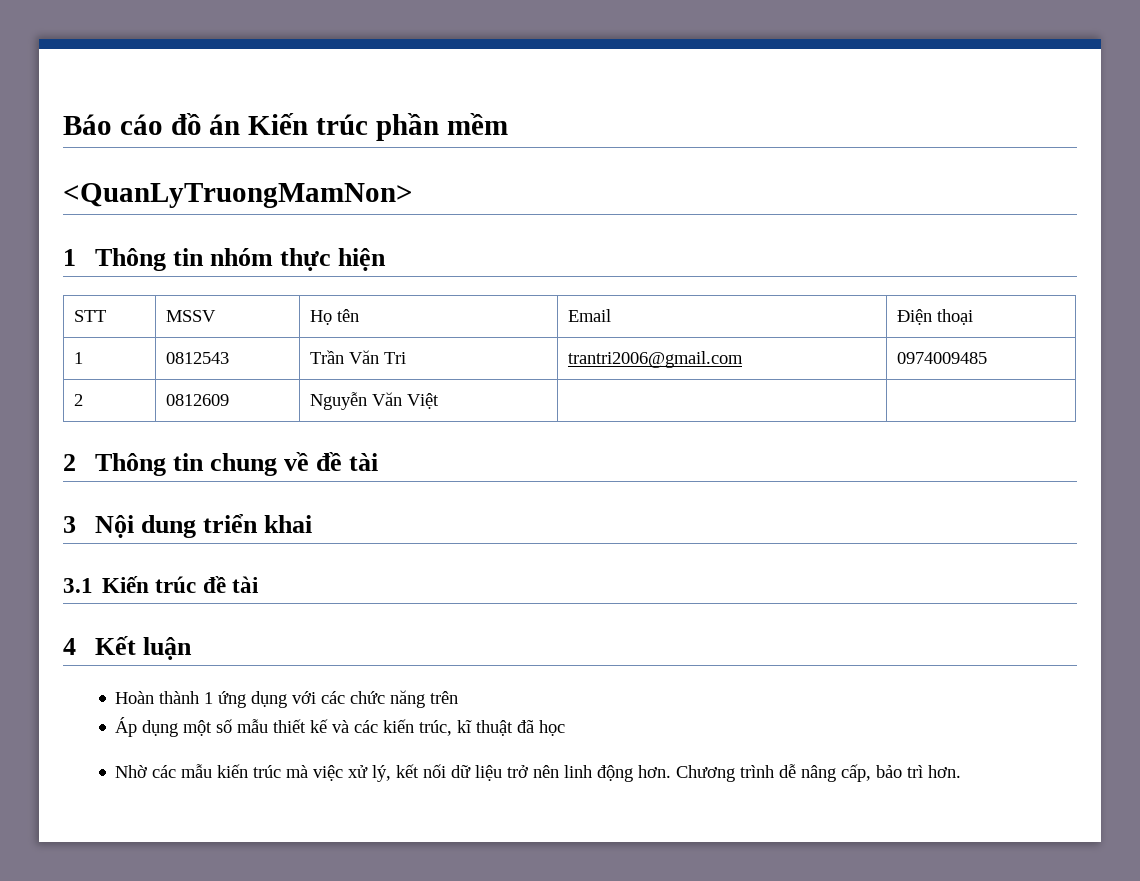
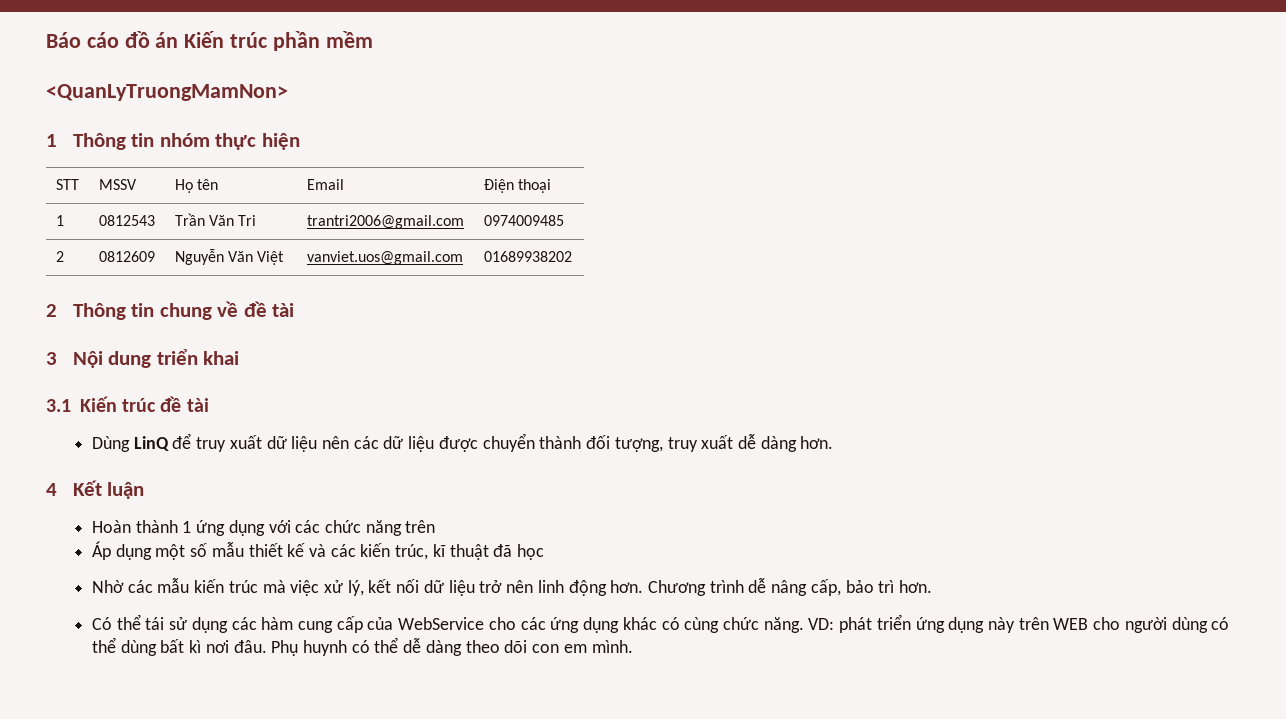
(440, 401) | -> [306,251,463,265] [483,251,572,262] vanviet.uos@gmail.com | 01689938202
(259, 584) none -> [91,433,834,452] // Dùng LinQ để truy xuất dữ liệu nên các dữ liệu được chuyển thành đối tượng, truy xuất dễ dàng hơn.
(962, 771) none -> [91,614,1230,633] [91,637,633,656] // Có thể tái sử dụng các hàm cung cấp của WebService cho các ứng dụng khác có cùng chức năng. VD: phát triển ứng dụng này trên WEB cho người dùng có thể dùng bất kì nơi đâu. Phụ huynh có thể dễ dàng theo dõi con em mình.

